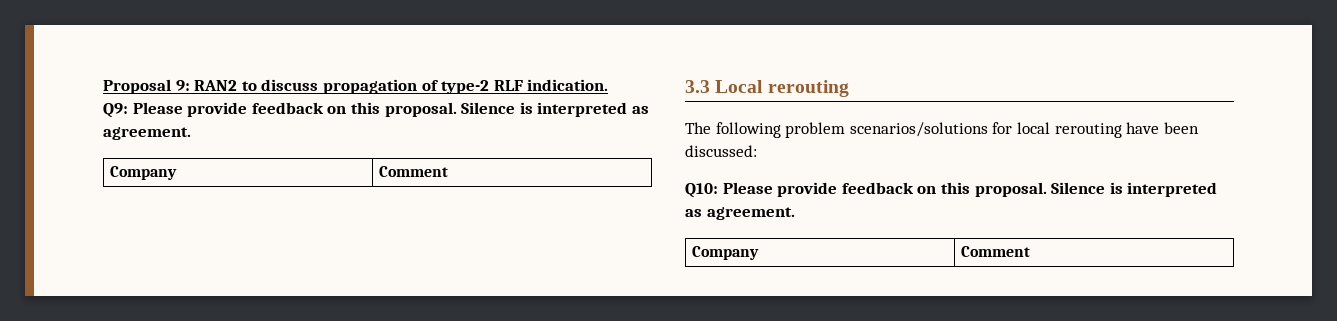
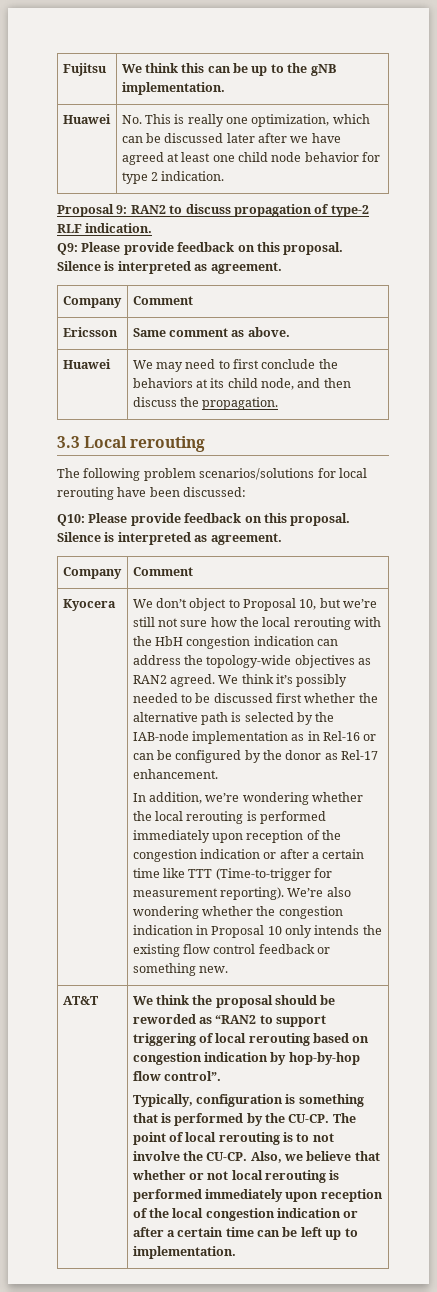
(103, 86) none -> [62,63,107,76] [121,63,336,76] [121,82,225,95] [62,114,111,124] [121,114,370,127] [121,133,341,143] [121,152,381,165] [121,171,225,184] Fujitsu | We think this can be up to the gNB implementation. // Huawei | No. This is really one optimization, which can be discussed later after we have agreed at least one child node behavior for type 2 indication. //
(449, 171) none -> [62,327,118,337] [132,327,290,337] [62,359,111,369] [132,359,338,372] [132,378,351,390] [132,397,279,410] // Ericsson | Same comment as above. // Huawei | We may need to first conclude the behaviors at its child node, and then discuss the propagation.
(1031, 251) none -> [62,599,116,611] [132,598,378,611] [132,617,382,630] [132,636,339,649] [132,655,372,668] [132,674,348,687] [132,693,378,703] [132,712,335,725] [132,731,377,744] [132,750,379,763] [132,769,218,779] [132,792,364,805] [132,811,327,824] [132,830,342,843] [132,849,365,862] [132,868,333,881] [132,887,351,900] [132,906,343,919] [132,925,382,938] [132,944,331,957] [132,963,228,976] [62,996,99,1005] [132,995,336,1008] [132,1014,327,1027] [132,1033,370,1046] [132,1052,360,1065] [132,1071,221,1081] [132,1094,364,1107] [132,1113,356,1126] [132,1132,334,1145] [132,1151,380,1163] [131,1170,340,1183] [132,1189,383,1202] [132,1208,359,1221] [132,1227,358,1240] [132,1246,236,1259] // Kyocera | We don’t object to Proposal 10, but we’re still not sure how the local rerouting with the HbH congestion indication can address the topology-wide objectives as RAN2 agreed. We think it’s possibly needed to be discussed first whether the alternative path is selected by the IAB-node implementation as in Rel-16 or can be configured by the donor as Rel-17 enhancement. // In addition, we’re wondering whether the local rerouting is performed immediately upon reception of the congestion indication or after a certain time like TTT (Time-to-trigger for measurement reporting). We’re also wondering whether the congestion indication in Proposal 10 only intends the existing flow control feedback or something new. // AT&T | We think the proposal should be reworded as “RAN2 to support triggering of local rerouting based on congestion indication by hop-by-hop flow control”. // Typically, configuration is something that is performed by the CU-CP. The point of local rerouting is to not involve the CU-CP. Also, we believe that whether or not local rerouting is performed immediately upon reception of the local congestion indication or after a certain time can be left up to implementation.

